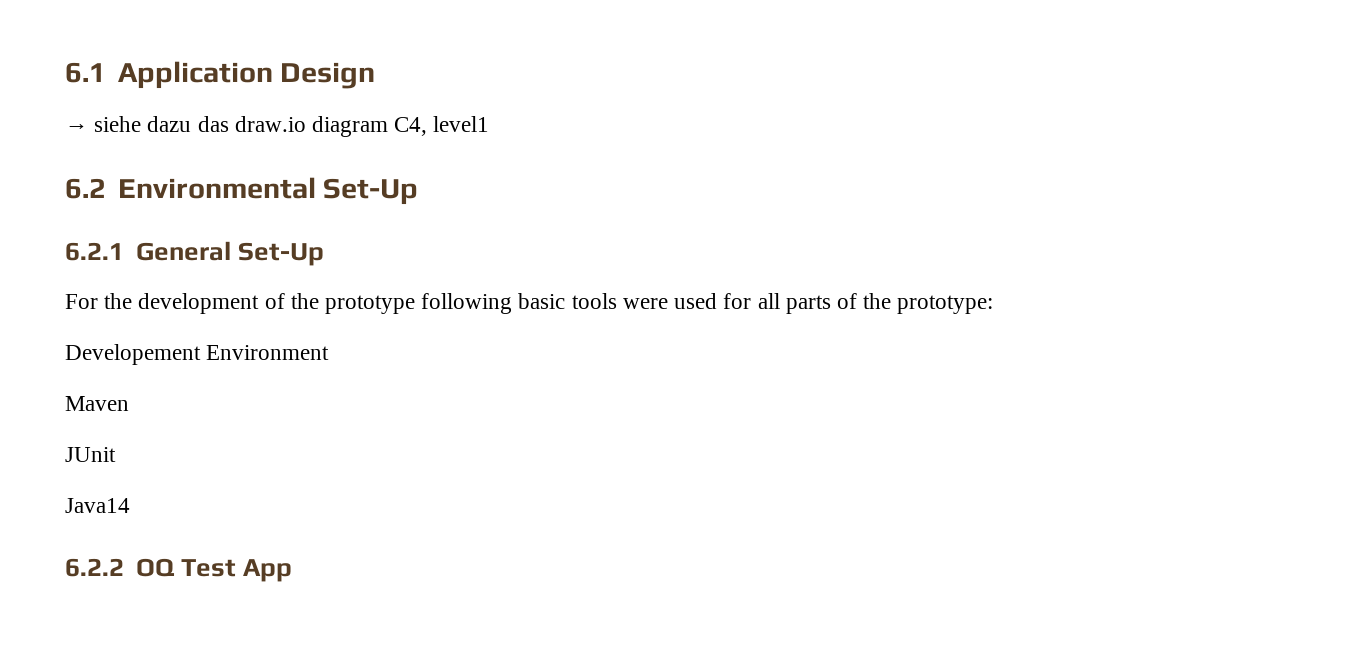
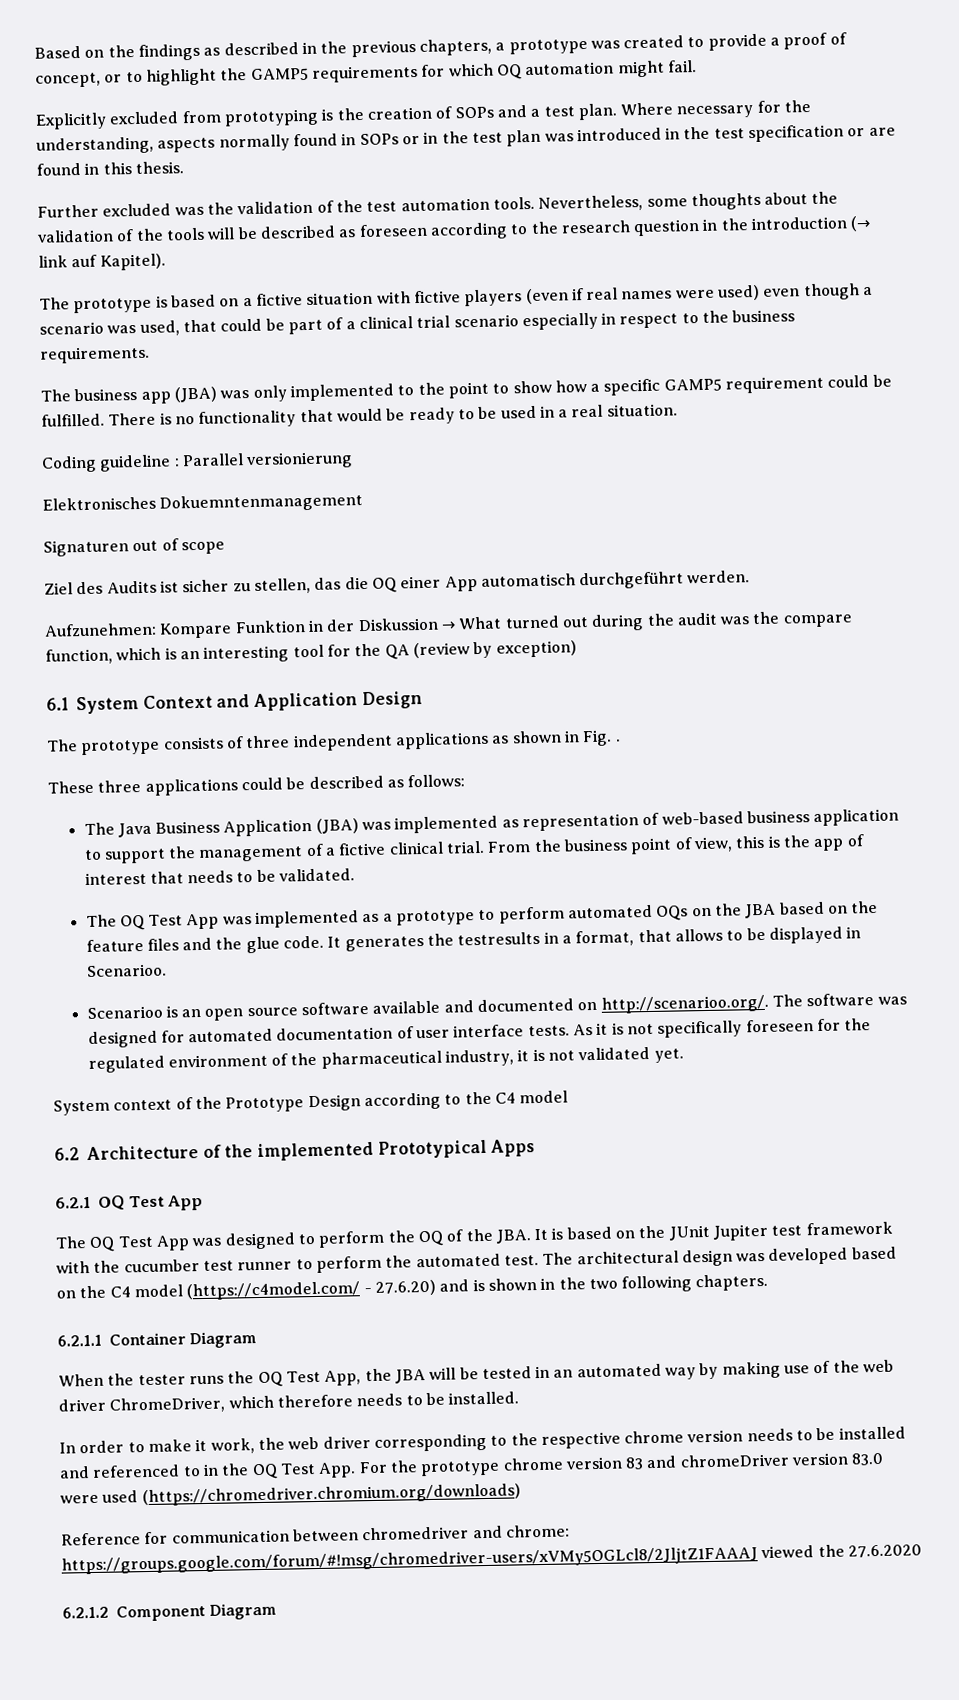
[65,61,376,89] [65,116,490,137] [65,177,419,205] [65,241,324,266] [65,293,994,314] [65,344,330,365] [65,396,129,411] [65,447,116,462] [65,498,130,513] [65,558,292,582] 6.1 Application Design // → siehe dazu das draw.io diagram C4, level1 // 6.2 Environmental Set-Up // 6.2.1 General Set-Up // For the development of the prototype following basic tools were used for all parts of the prototype: // Developement Environment // Maven // JUnit // Java14 // 6.2.2 OQ Test App -> [34,32,847,61] [35,60,697,88] [35,99,812,130] [36,124,896,155] [36,161,184,176] [37,191,839,218] [37,215,872,243] [38,253,166,271] [39,283,874,314] [39,309,796,336] [39,345,150,364] [40,374,892,404] [41,403,678,428] [41,451,354,473] [42,493,364,513] [43,538,225,557] [44,570,751,595] [44,611,853,639] [45,640,577,665] [46,690,423,715] [46,729,621,756] [47,774,466,796] [83,808,900,838] [83,834,864,864] [84,868,356,886] [85,900,879,931] [85,926,862,954] [85,963,167,978] [86,992,907,1021] [87,1018,872,1049] [87,1046,684,1074] [53,1090,569,1116] [54,1139,535,1162] [55,1194,204,1211] [55,1221,893,1252] [56,1246,897,1274] [56,1273,769,1301] [57,1331,258,1349] [58,1359,895,1388] [58,1391,520,1414] [59,1426,906,1454] [59,1452,885,1480] [60,1483,521,1507] [61,1524,570,1546] [61,1544,922,1575] [62,1602,278,1622] Based on the findings as described in the previous chapters, a prototype was created to provide a proof of concept, or to highlight the GAMP5 requirements for which OQ automation might fail. // Explicitly excluded from prototyping is the creation of SOPs and a test plan. Where necessary for the understanding, aspects normally found in SOPs or in the test plan was introduced in the test specification or are found in this thesis. // Further excluded was the validation of the test automation tools. Nevertheless, some thoughts about the validation of the tools will be described as foreseen according to the research question in the introduction (→ link auf Kapitel). // The prototype is based on a fictive situation with fictive players (even if real names were used) even though a scenario was used, that could be part of a clinical trial scenario especially in respect to the business requirements. // The business app (JBA) was only implemented to the point to show how a specific GAMP5 requirement could be fulfilled. There is no functionality that would be ready to be used in a real situation. // Coding guideline : Parallel versionierung // Elektronisches Dokuemntenmanagement // Signaturen out of scope // Ziel des Audits ist sicher zu stellen, das die OQ einer App automatisch durchgeführt werden. // Aufzunehmen: Kompare Funktion in der Diskussion → What turned out during the audit was the compare function, which is an interesting tool for the QA (review by exception) // 6.1 System Context and Application Design // The prototype consists of three independent applications as shown in Fig. . // These three applications could be described as follows: // The Java Business Application (JBA) was implemented as representation of web-based business application to support the management of a fictive clinical trial. From the business point of view, this is the app of interest that needs to be validated. // The OQ Test App was implemented as a prototype to perform automated OQs on the JBA based on the feature files and the glue code. It generates the testresults in a format, that allows to be displayed in Scenarioo. // Scenarioo is an open source software available and documented on http://scenarioo.org/. The software was designed for automated documentation of user interface tests. As it is not specifically foreseen for the regulated environment of the pharmaceutical industry, it is not validated yet. // System context of the Prototype Design according to the C4 model // 6.2 Architecture of the implemented Prototypical Apps // 6.2.1 OQ Test App // The OQ Test App was designed to perform the OQ of the JBA. It is based on the JUnit Jupiter test framework with the cucumber test runner to perform the automated test. The architectural design was developed based on the C4 model (https://c4model.com/ - 27.6.20) and is shown in the two following chapters. // 6.2.1.1 Container Diagram // When the tester runs the OQ Test App, the JBA will be tested in an automated way by making use of the web driver ChromeDriver, which therefore needs to be installed. // In order to make it work, the web driver corresponding to the respective chrome version needs to be installed and referenced to in the OQ Test App. For the prototype chrome version 83 and chromeDriver version 83.0 were used (https://chromedriver.chromium.org/downloads) // Reference for communication between chromedriver and chrome: https://groups.google.com/forum/#!msg/chromedriver-users/xVMy5OGLcl8/2JljtZ1FAAAJ viewed the 27.6.2020 // 6.2.1.2 Component Diagram

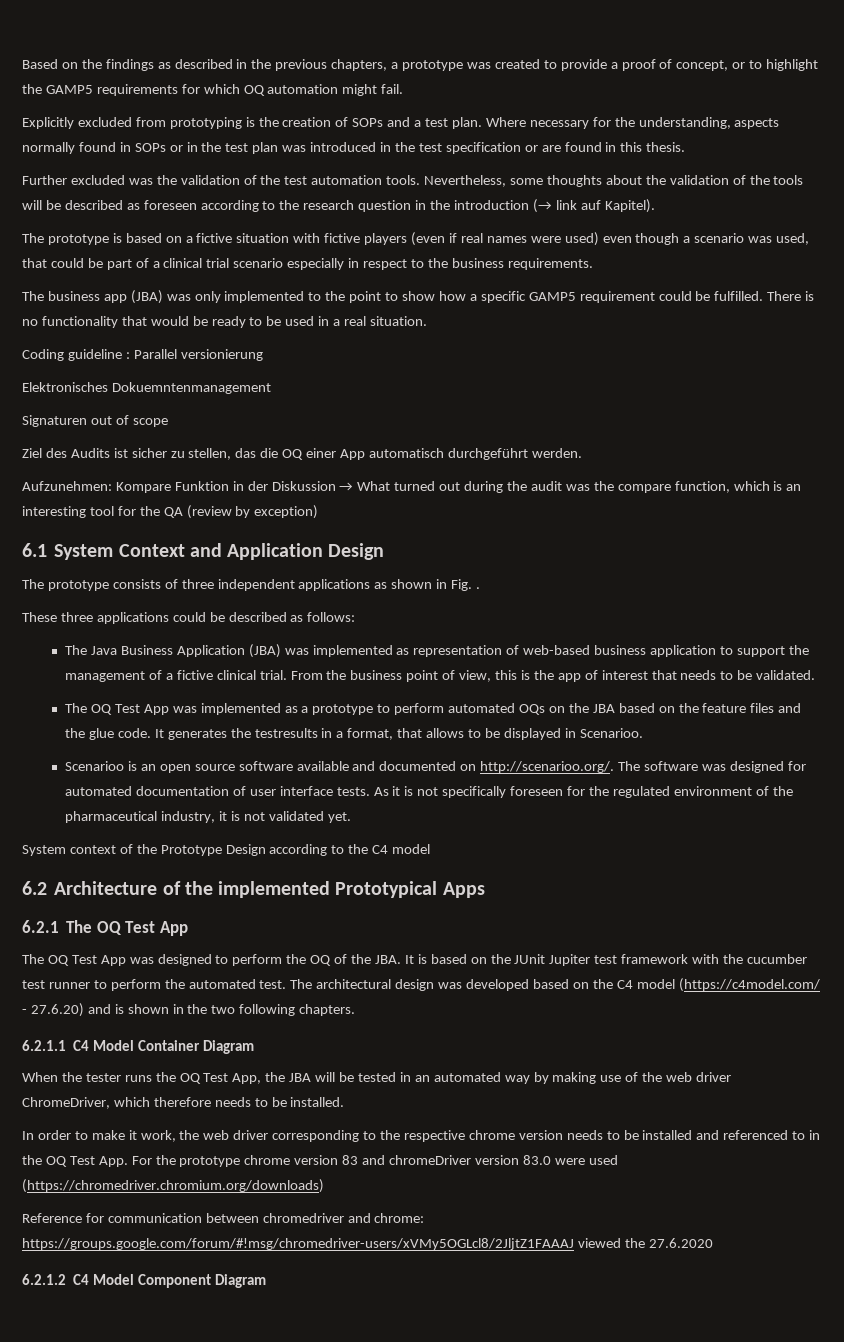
(91, 1202) none -> [66,920,93,933] The
(102, 1340) none -> [73,1040,135,1051] C4 Model
(109, 1612) none -> [73,1274,135,1285] C4 Model

